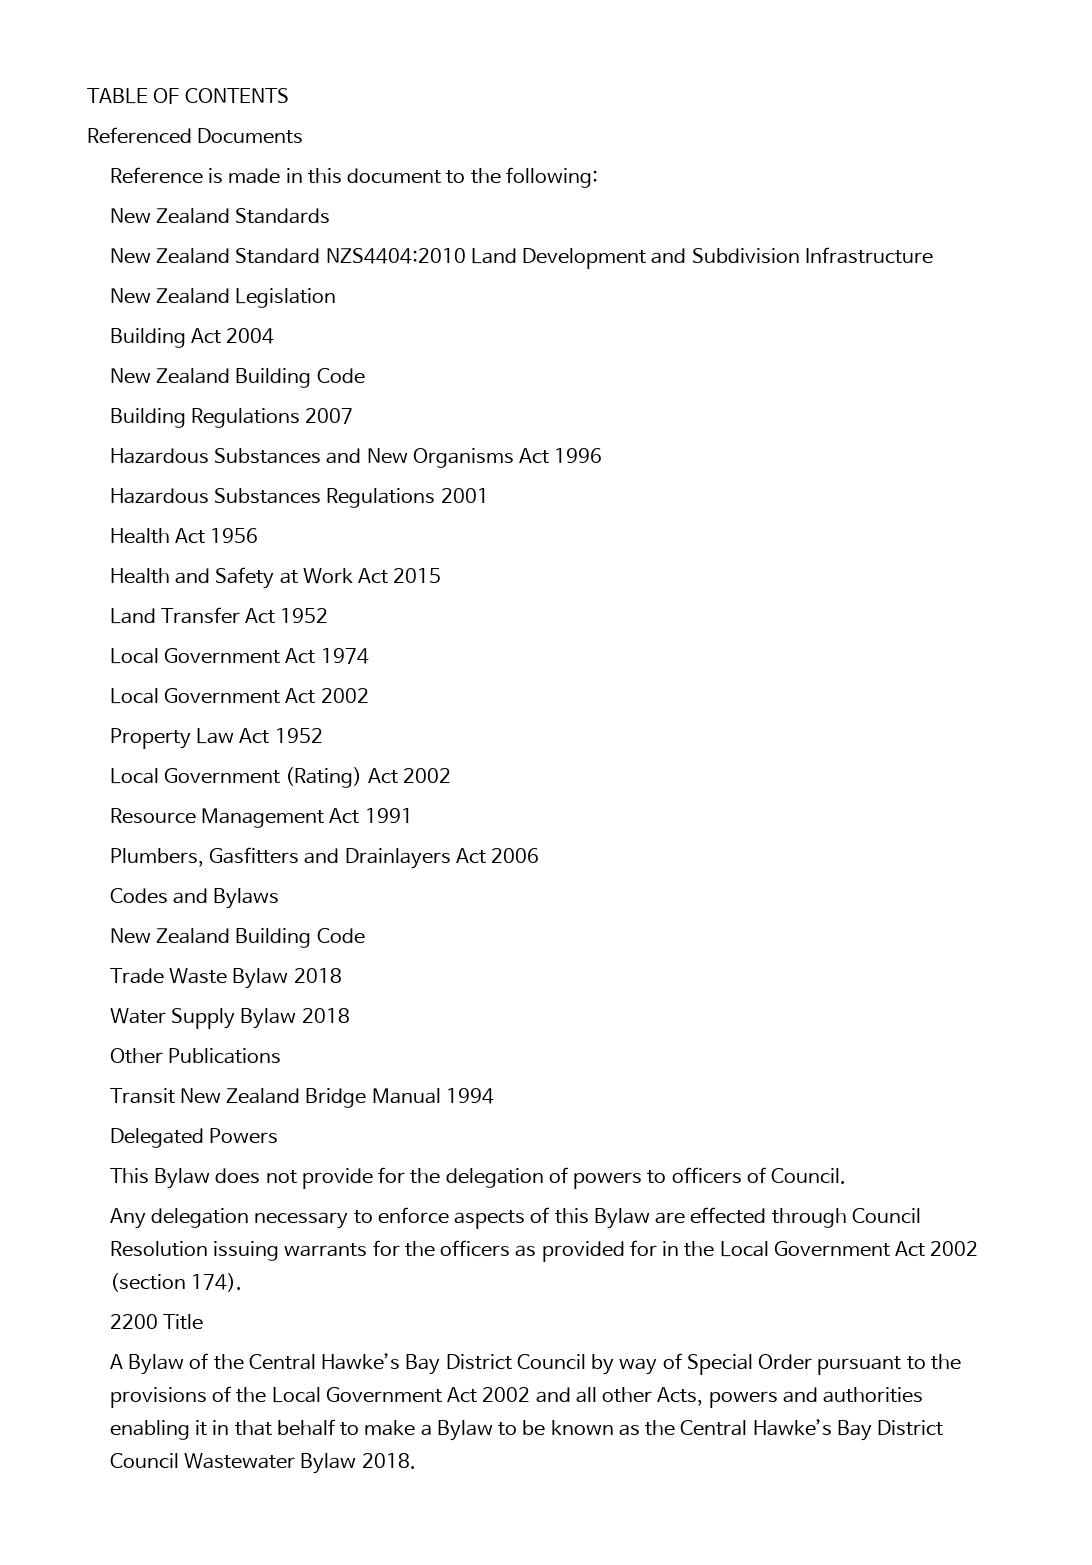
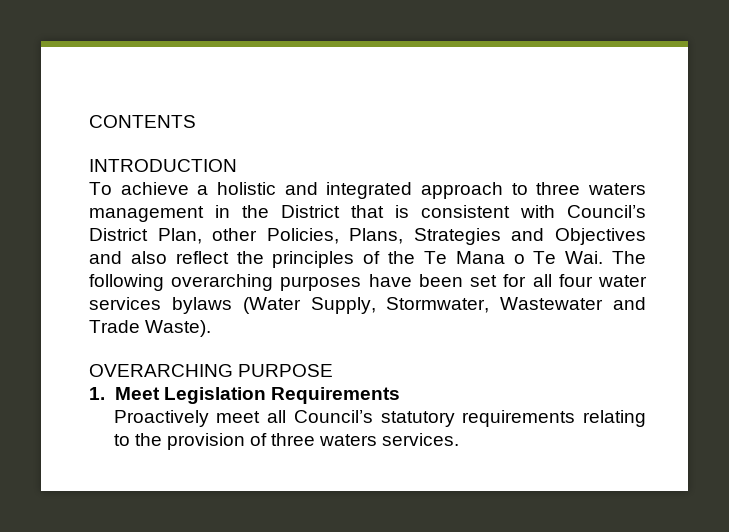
[87,88,180,104] TABLE OF -> (89, 121) none
[87,127,304,144] [109,167,598,188] [109,208,331,224] [109,247,933,269] [109,288,337,308] [109,328,275,348] [109,368,365,388] [109,408,354,428] [109,448,603,468] [109,488,489,508] [109,528,259,544] [109,567,442,589] [109,607,329,624] [109,648,369,664] [109,688,369,704] [109,728,323,749] [109,767,451,788] [109,808,413,828] [109,847,540,869] [109,888,280,909] [109,928,365,948] [109,968,342,989] [109,1008,350,1029] [109,1048,281,1064] [109,1088,494,1108] [109,1128,278,1148] [109,1167,847,1189] [109,1207,921,1229] [109,1240,979,1262] [109,1273,242,1292] [109,1314,203,1330] [109,1353,961,1375] [109,1386,924,1408] [109,1419,944,1441] [109,1453,416,1474] Referenced Documents // Reference is made in this document to the following: // New Zealand Standards // New Zealand Standard NZS4404:2010 Land Development and Subdivision Infrastructure // New Zealand Legislation // Building Act 2004 // New Zealand Building Code // Building Regulations 2007 // Hazardous Substances and New Organisms Act 1996 // Hazardous Substances Regulations 2001 // Health Act 1956 // Health and Safety at Work Act 2015 // Land Transfer Act 1952 // Local Government Act 1974 // Local Government Act 2002 // Property Law Act 1952 // Local Government (Rating) Act 2002 // Resource Management Act 1991 // Plumbers, Gasfitters and Drainlayers Act 2006 // Codes and Bylaws // New Zealand Building Code // Trade Waste Bylaw 2018 // Water Supply Bylaw 2018 // Other Publications // Transit New Zealand Bridge Manual 1994 // Delegated Powers // This Bylaw does not provide for the delegation of powers to officers of Council. // Any delegation necessary to enforce aspects of this Bylaw are effected through Council Resolution issuing warrants for the officers as provided for in the Local Government Act 2002 (section 174). // 2200 Title // A Bylaw of the Central Hawke’s Bay District Council by way of Special Order pursuant to the provisions of the Local Government Act 2002 and all other Acts, powers and authorities enabling it in that behalf to make a Bylaw to be known as the Central Hawke’s Bay District Council Wastewater Bylaw 2018. -> [89,159,237,172] [89,182,647,199] [89,205,646,222] [89,228,646,245] [89,251,646,268] [89,274,647,291] [89,297,646,314] [89,320,212,337] [89,364,334,377] [89,387,400,404] [113,410,647,427] [113,433,460,450] INTRODUCTION // To achieve a holistic and integrated approach to three waters management in the District that is consistent with Council’s District Plan, other Policies, Plans, Strategies and Objectives and also reflect the principles of the Te Mana o Te Wai. The following overarching purposes have been set for all four water services bylaws (Water Supply, Stormwater, Wastewater and Trade Waste). // OVERARCHING PURPOSE // 1. Meet Legislation Requirements // Proactively meet all Council’s statutory requirements relating to the provision of three waters services.

